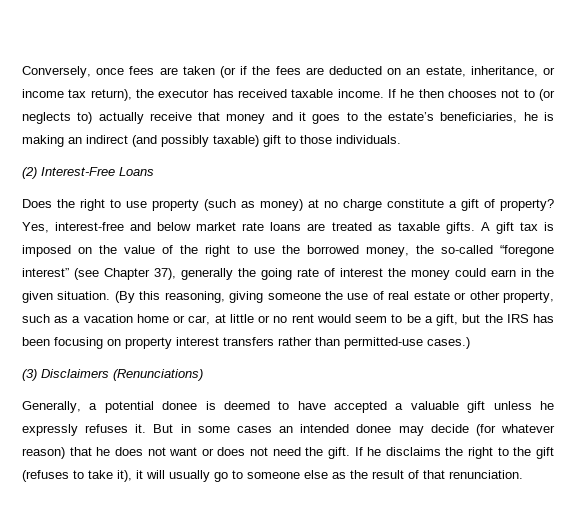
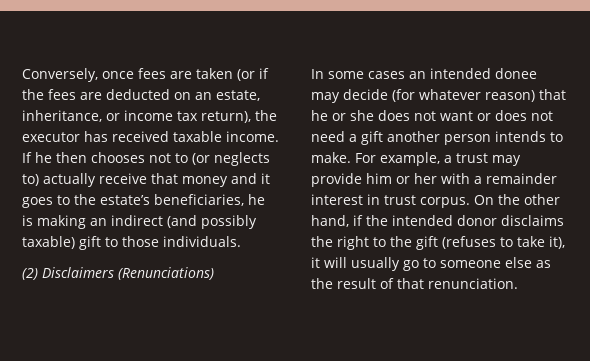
[41,167,154,176] [22,199,554,211] [22,222,554,234] [22,245,554,257] [22,268,554,280] [22,291,555,303] [22,314,554,326] [22,337,470,349] [22,369,203,381] [22,401,554,413] [22,424,191,436] Interest-Free Loans // Does the right to use property (such as money) at no charge constitute a gift of property? Yes, interest-free and below market rate loans are treated as taxable gifts. A gift tax is imposed on the value of the right to use the borrowed money, the so-called “foregone interest” (see Chapter 37), generally the going rate of interest the money could earn in the given situation. (By this reasoning, giving someone the use of real estate or other property, such as a vacation home or car, at little or no rent would seem to be a gift, but the IRS has been focusing on property interest transfers rather than permitted-use cases.) // (3) Disclaimers (Renunciations) // Generally, a potential donee is deemed to have accepted a valuable gift unless he expressly refuses it. But in -> [42,267,214,280] [311,69,324,79] Disclaimers (Renunciations) // In
(111, 451) none -> [332,110,374,121] or she
[305,447,382,459] the gift. If he -> [349,131,563,145] [311,152,521,166] [311,173,557,187] [311,194,560,208] [311,215,497,227] a gift another person intends to make. For example, a trust may provide him or her with a remainder interest in trust corpus. On the other hand, if the intended donor

